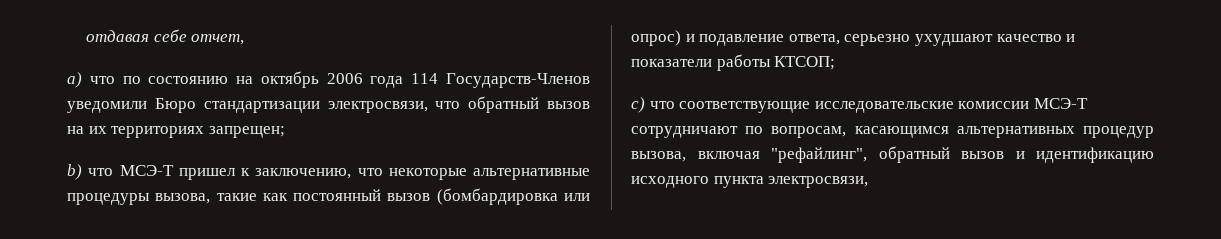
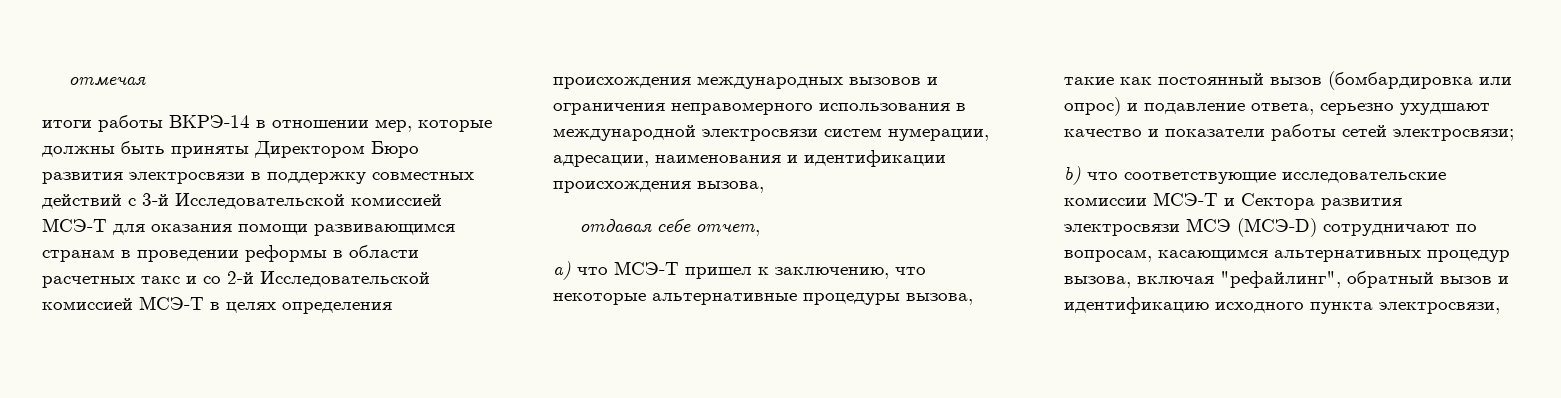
(86, 36) none -> [69,77,147,86] [42,115,492,132] [42,141,419,158] [42,171,474,184] [42,193,442,209] [42,218,455,236] [42,245,419,262] [42,271,430,288] [42,296,392,314] [553,76,938,89] [553,102,966,115] [553,125,989,141] [553,150,946,167] [553,181,764,193] отмечая // итоги работы ВКРЭ-14 в отношении мер, которые должны быть приняты Директором Бюро развития электросвязи в поддержку совместных действий с 3-й Исследовательской комиссией МСЭ-Т для оказания помощи развивающимся странам в проведении реформы в области расчетных такс и со 2-й Исследовательской комиссией МСЭ-Т в целях определения происхождения международных вызовов и ограничения неправомерного использования в международной электросвязи систем нумерации, адресации, наименования и идентификации происхождения вызова, //
[122,71,590,88] [67,96,590,113] [67,126,285,138] [67,164,114,180] по состоянию на октябрь 2006 года 114 Государств-Членов уведомили Бюро стандартизации электросвязи, что обратный вызов на их территориях запрещен; // b) что -> (608, 271) none
[774,56,836,70] [631,97,645,113] КТСОП; // с) -> [1342,125,1514,141] [1064,166,1081,185] сетей электросвязи; // b)
(1088, 103) none -> [1224,193,1402,210] [1064,218,1317,237] и Сектора развития электросвязи МСЭ (МСЭ-D)

